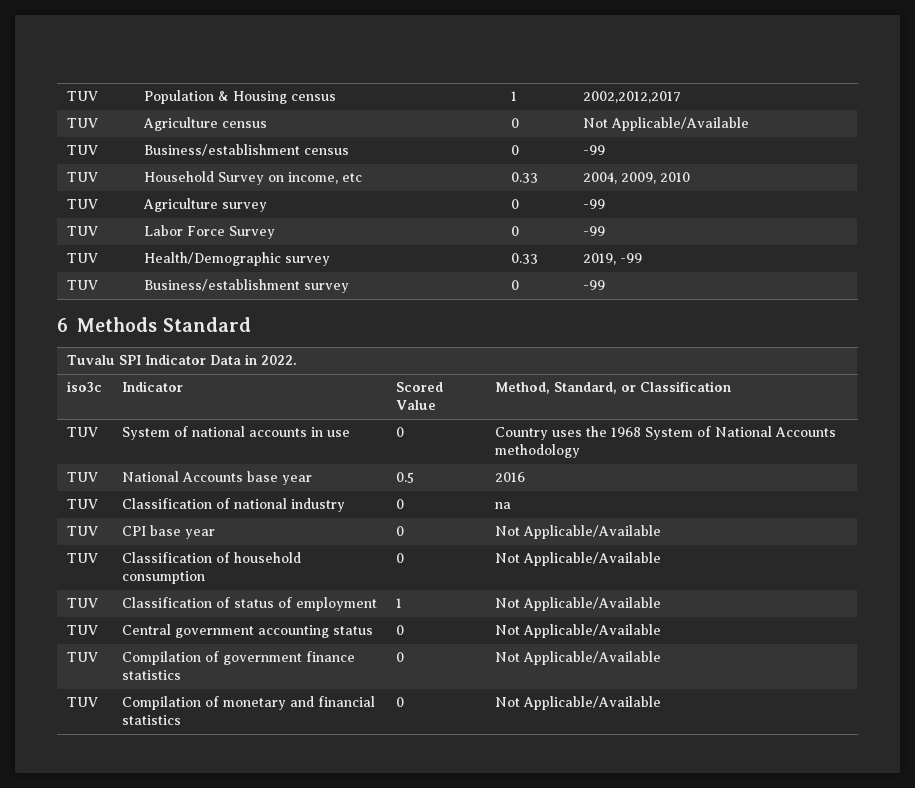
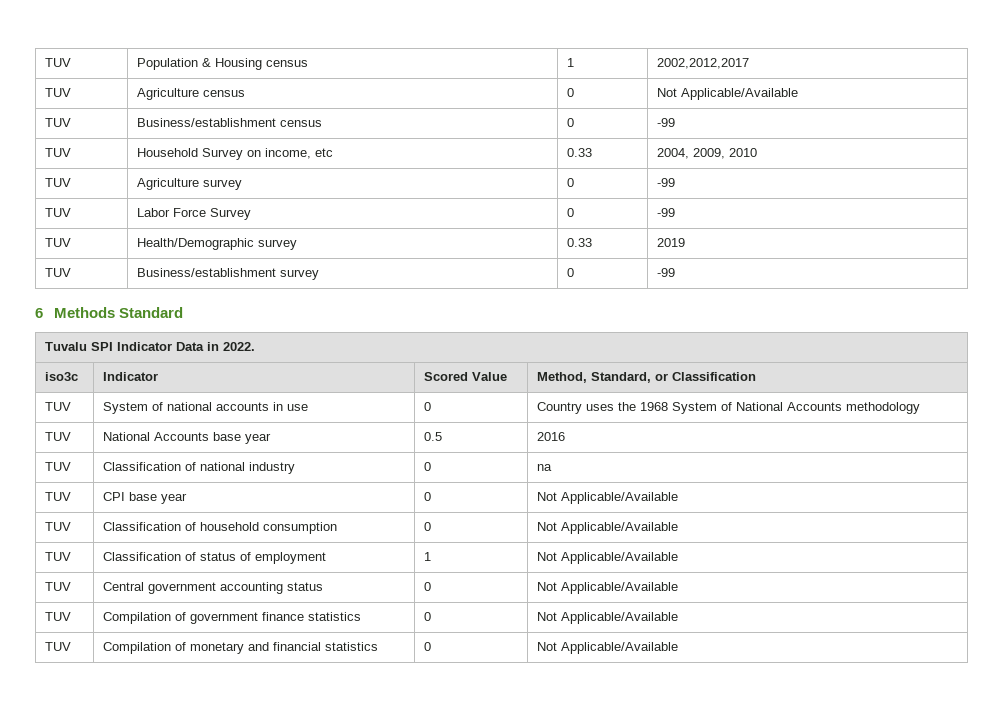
[582,253,642,265] 2019, -99 -> [657,238,686,247] 2019

